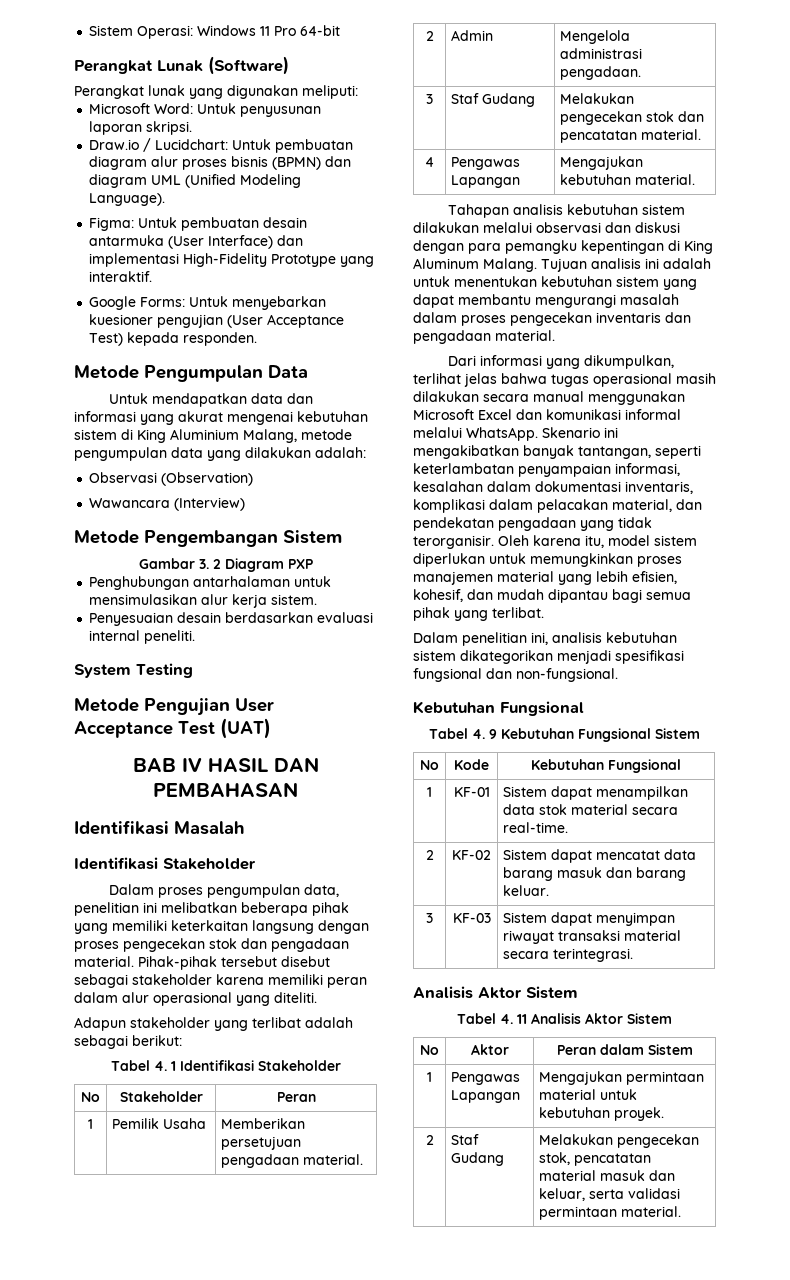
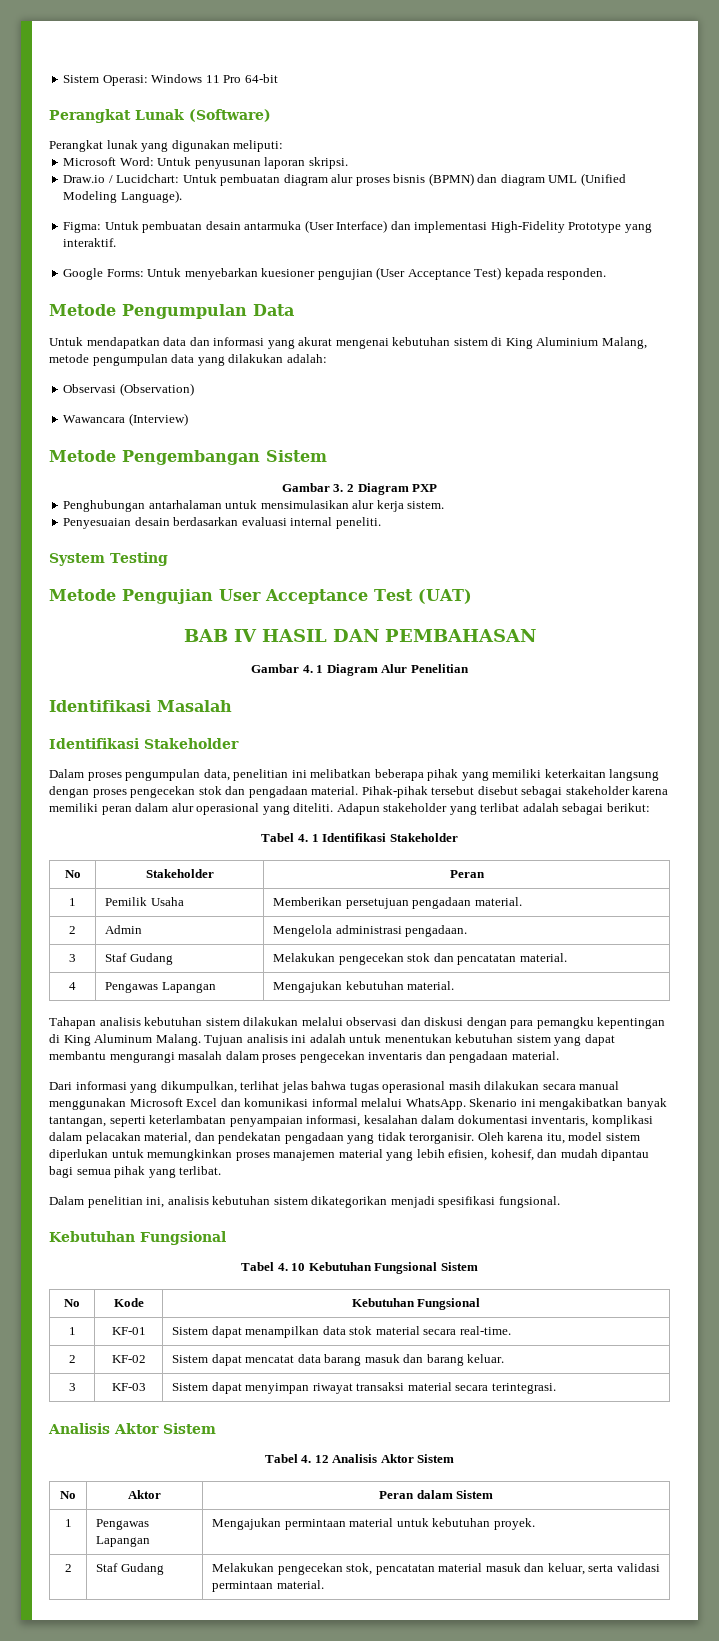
(298, 789) none -> [251,664,469,676] // Gambar 4. 1 Diagram Alur Penelitian
(317, 997) // -> (334, 807) none
[413,668,618,682] fungsional dan non-fungsional. -> [498,1196,560,1208] fungsional.
[489,729,497,739] 9 -> [291,1263,306,1271] 10
[517,1014,527,1024] 11 -> [314,1455,329,1463] 12

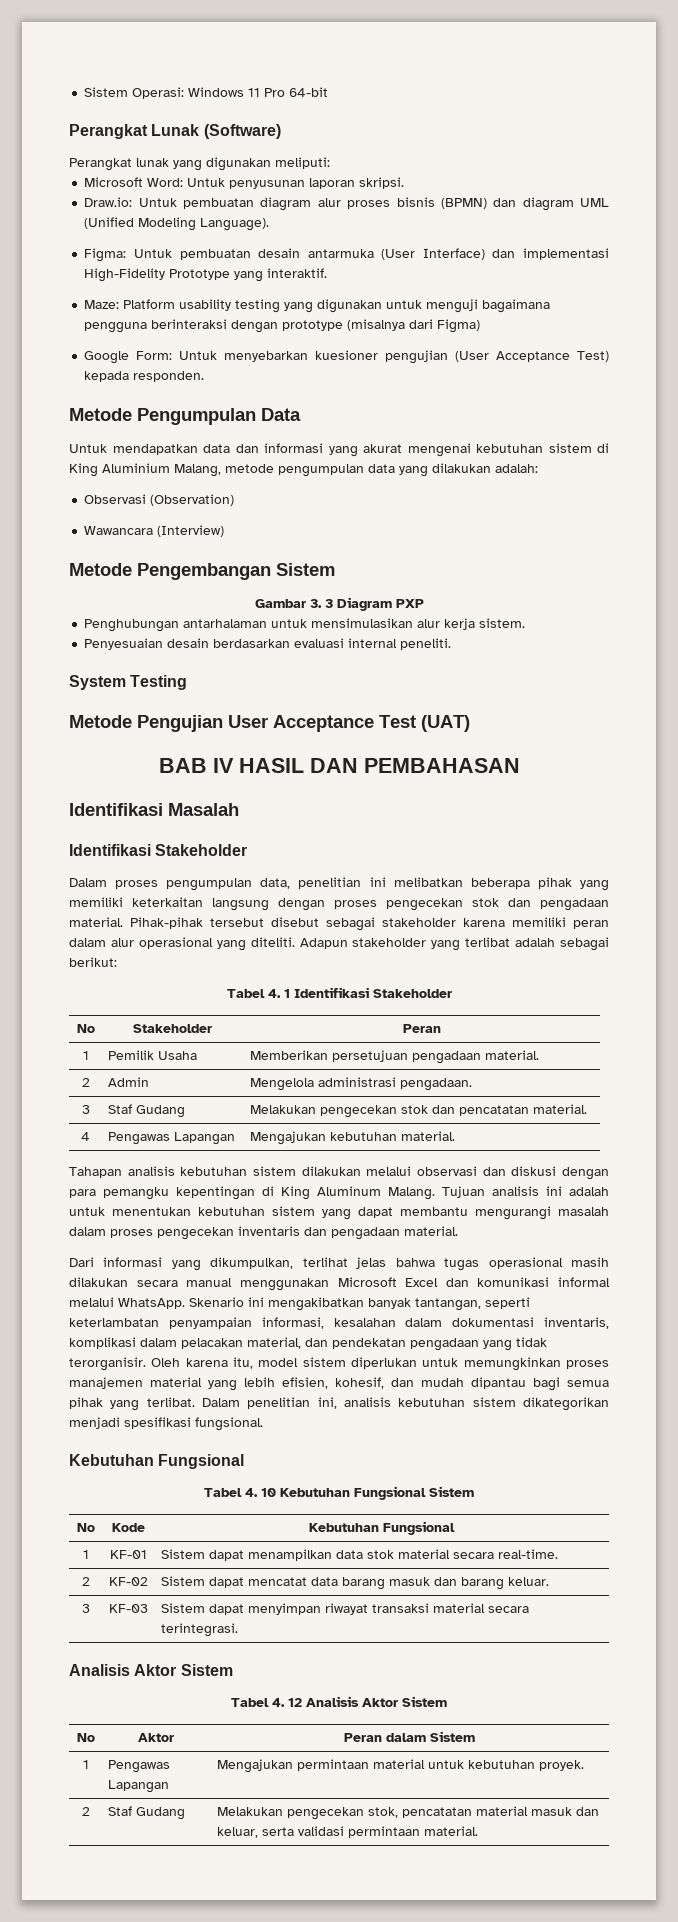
[63,174,180,183] Draw.io / Lucidchart: -> [84,197,133,207] Draw.io:
(117, 242) none -> [84,299,551,313] [84,319,481,333] // Maze: Platform usability testing yang digunakan untuk menguji bagaimana pengguna berinteraksi dengan prototype (misalnya dari Figma)
[106,269,144,277] Forms: -> [136,351,173,360] Form:
[347,484,354,492] 2 -> [324,599,333,608] 3
[251,664,469,676] // Gambar 4. 1 Diagram Alur Penelitian -> (520, 765) none
(222, 1170) // -> (195, 1402) none

